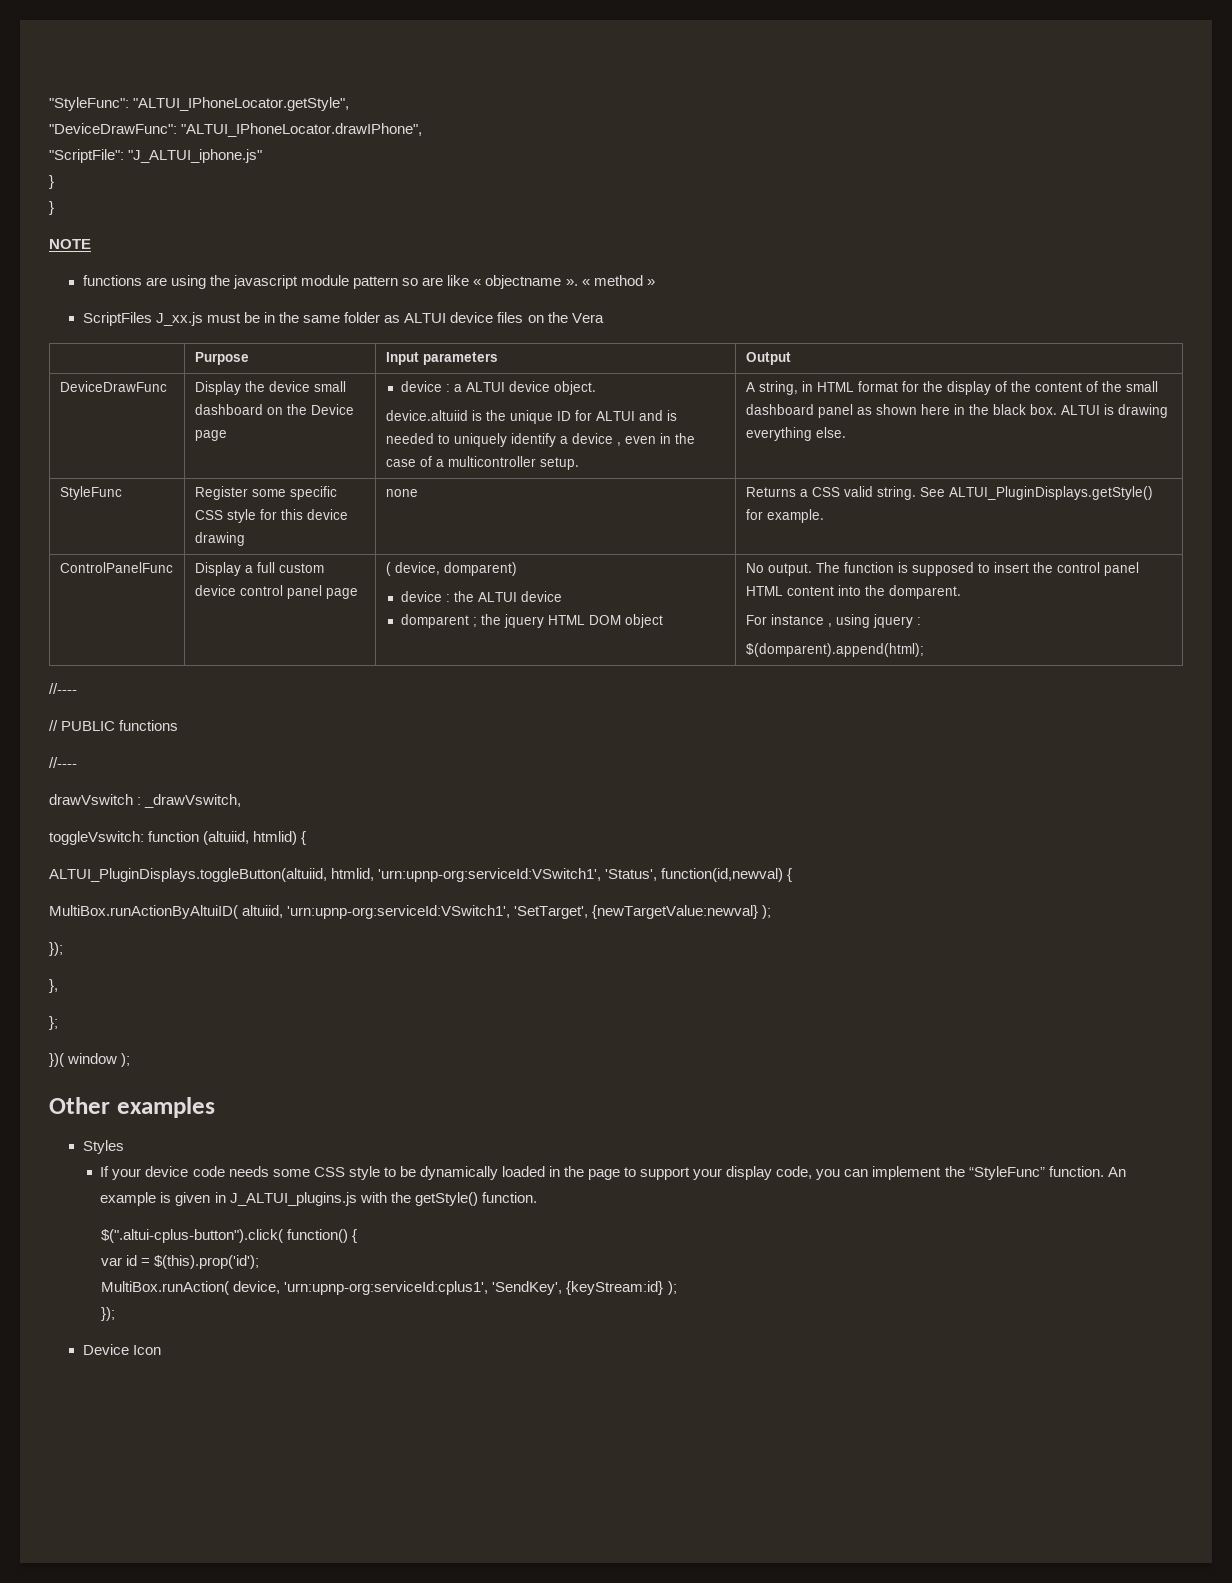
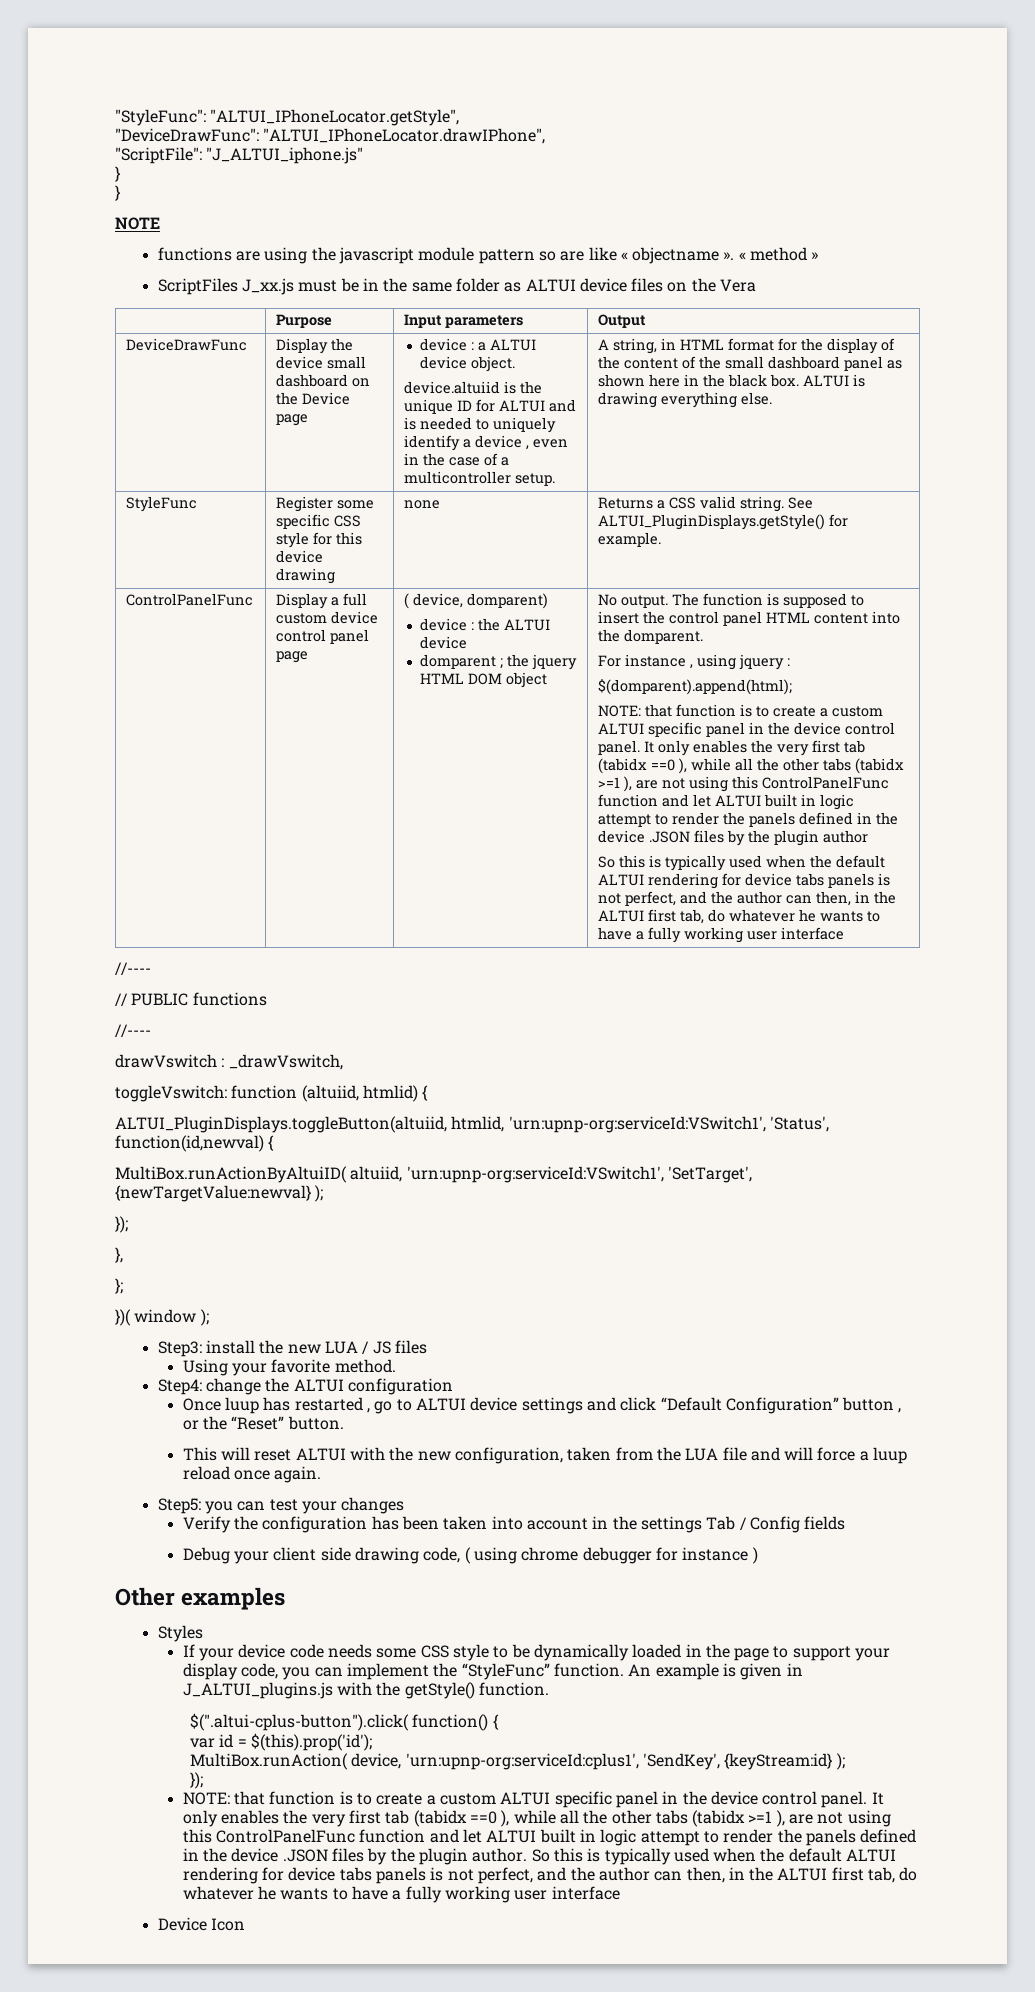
(924, 650) none -> [598,704,884,717] [598,722,896,737] [598,740,866,756] [598,758,905,774] [598,776,890,792] [598,794,855,810] [598,812,899,827] [598,830,869,846] [598,855,886,871] [598,873,891,889] [598,891,897,906] [598,909,881,924] [598,927,845,943] // NOTE: that function is to create a custom ALTUI specific panel in the device control panel. It only enables the very first tab (tabidx ==0 ), while all the other tabs (tabidx >=1 ), are not using this ControlPanelFunc function and let ALTUI built in logic attempt to render the panels defined in the device .JSON files by the plugin author // So this is typically used when the default ALTUI rendering for device tabs panels is not perfect, and the author can then, in the ALTUI first tab, do whatever he wants to have a fully working user interface
(131, 1060) none -> [157,1340,427,1357] [182,1359,396,1376] [157,1378,453,1395] [182,1397,902,1414] [182,1416,344,1430] [182,1447,908,1464] [182,1466,322,1483] [157,1497,405,1514] [182,1516,846,1533] [182,1547,758,1564] // Step3: install the new LUA / JS files // Using your favorite method. // Step4: change the ALTUI configuration // Once luup has restarted , go to ALTUI device settings and click “Default Configuration” button , or the “Reset” button. // This will reset ALTUI with the new configuration, taken from the LUA file and will force a luup reload once again. // Step5: you can test your changes // Verify the configuration has been taken into account in the settings Tab / Config fields // Debug your client side drawing code, ( using chrome debugger for instance )
(116, 1314) none -> [182,1791,884,1808] [182,1810,891,1827] [182,1829,917,1846] [182,1848,897,1865] [182,1867,918,1884] [182,1886,620,1903] // NOTE: that function is to create a custom ALTUI specific panel in the device control panel. It only enables the very first tab (tabidx ==0 ), while all the other tabs (tabidx >=1 ), are not using this ControlPanelFunc function and let ALTUI built in logic attempt to render the panels defined in the device .JSON files by the plugin author. So this is typically used when the default ALTUI rendering for device tabs panels is not perfect, and the author can then, in the ALTUI first tab, do whatever he wants to have a fully working user interface

